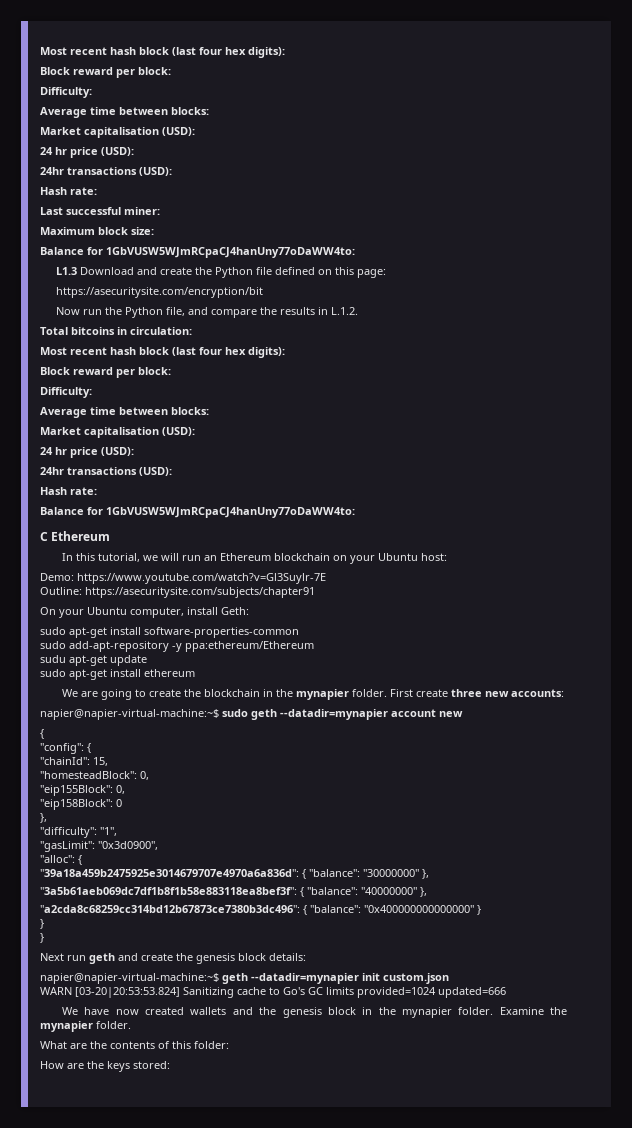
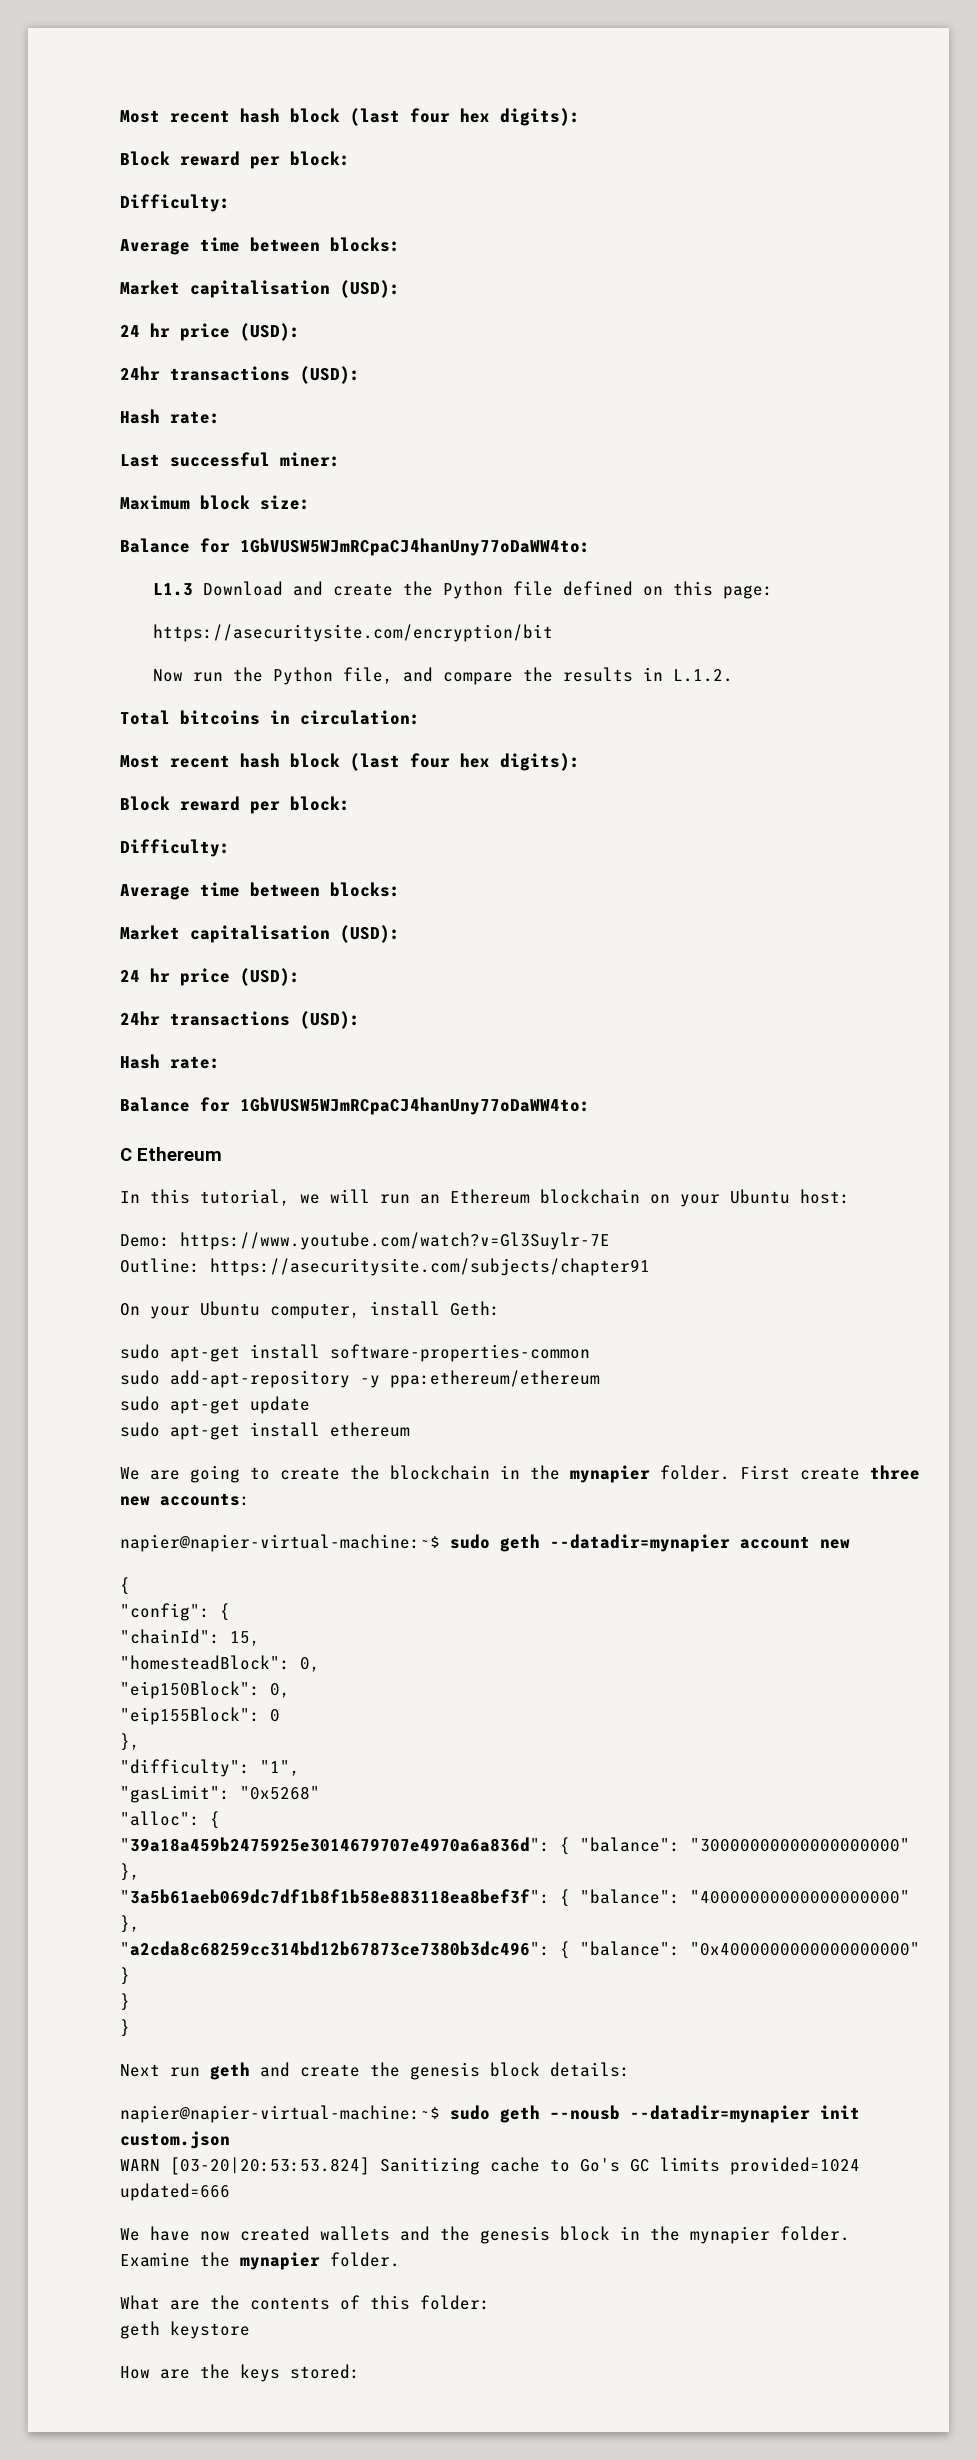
[185,641,314,652] [40,655,66,663] ppa:ethereum/Ethereum // sudu -> [390,1370,600,1388] [120,1396,160,1411] ppa:ethereum/ethereum // sudo
[40,785,125,796] [40,799,113,810] "eip155Block": 0, // "eip158Block": -> [120,1681,290,1699] [120,1707,260,1725] "eip150Block": 0, // "eip155Block":
[98,841,158,850] "0x3d0900", -> [240,1786,320,1800] "0x5268"
[363,869,419,877] "30000000" -> [690,1838,910,1852] "30000000000000000000"
[361,887,417,895] "40000000" -> [690,1890,910,1904] "40000000000000000000"
[364,905,474,913] "0x400000000000000" -> [690,1942,920,1956] "0x4000000000000000000"
[222,973,248,984] geth -> [450,2105,620,2123] sudo geth –-nousb
(229, 1045) none -> [120,2321,250,2339] // geth keystore

